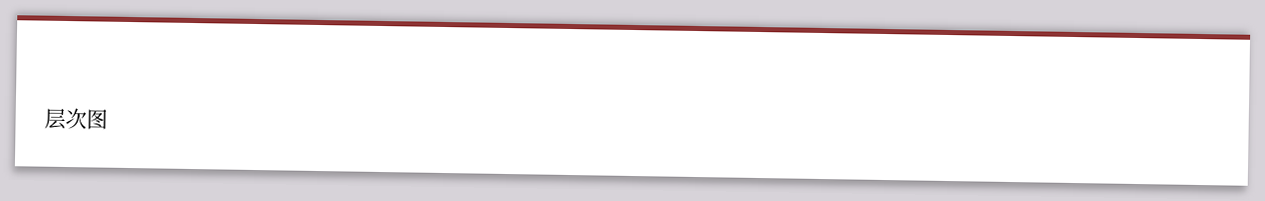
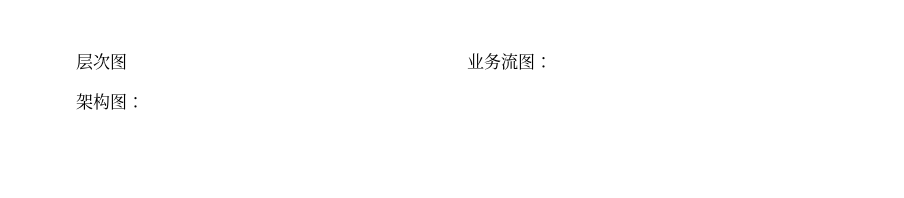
(108, 119) none -> [76,93,144,110] [467,53,552,70] // 架构图： // 业务流图：

